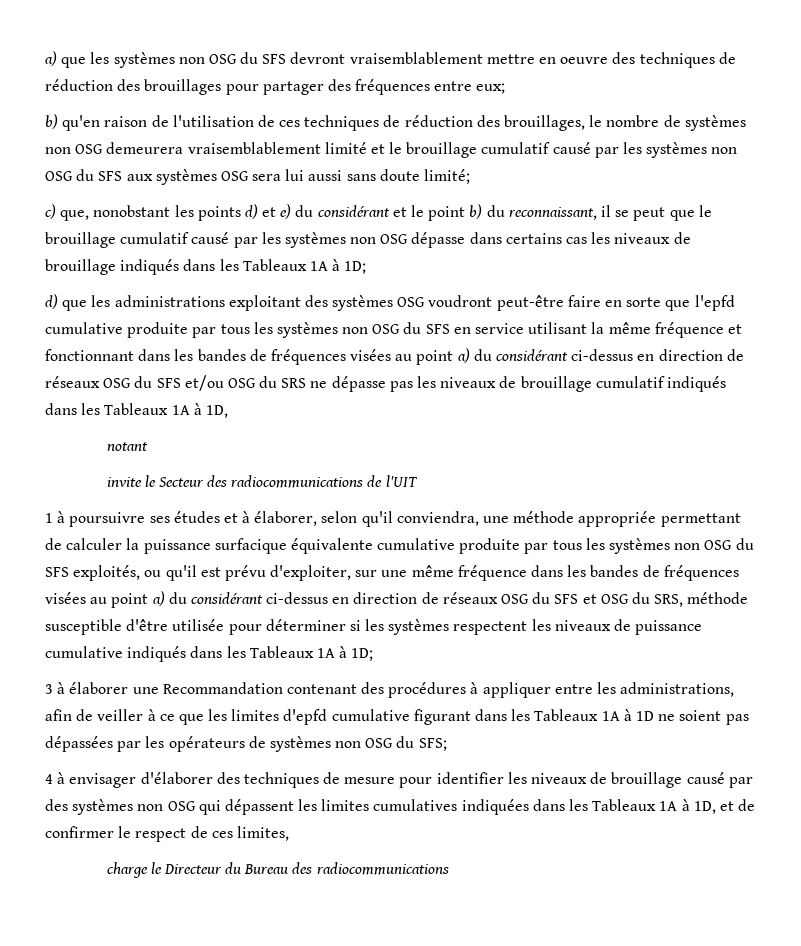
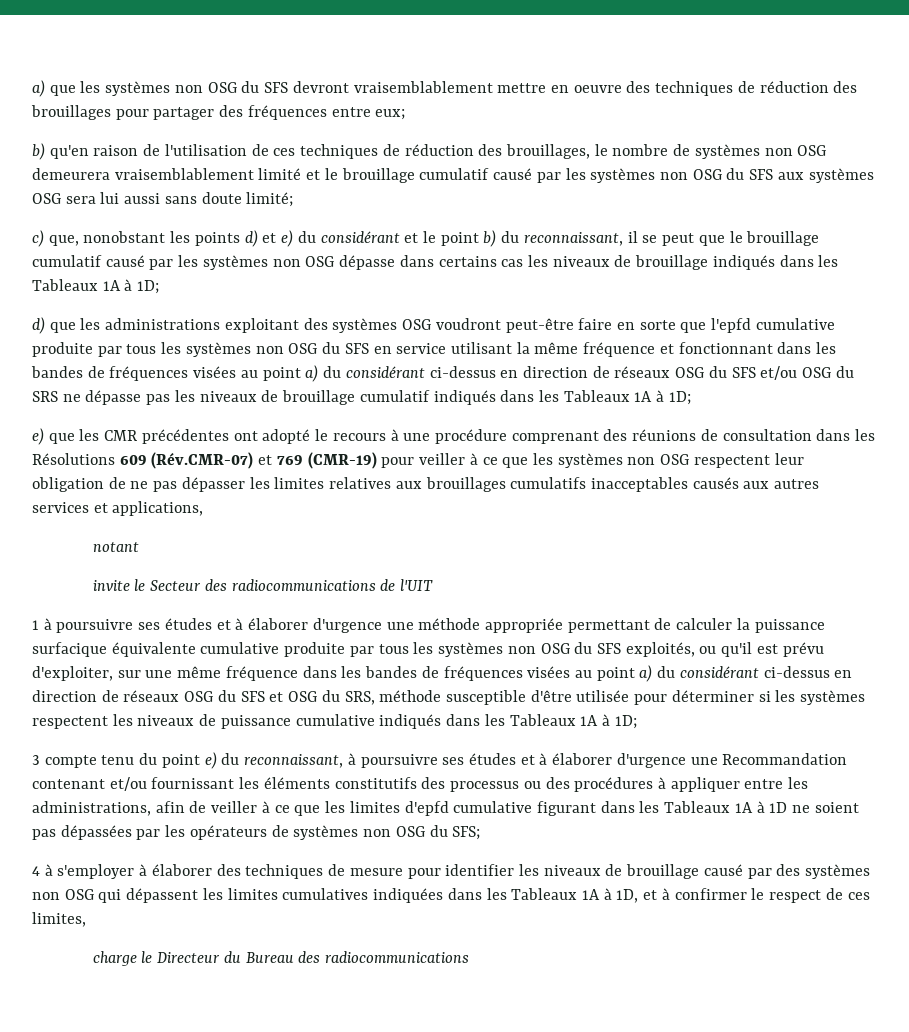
[205,405,228,418] 1D, -> [668,391,691,405] [32,428,876,445] [32,452,804,469] [32,477,820,492] [32,501,204,516] 1D; // e) que les CMR précédentes ont adopté le recours à une procédure comprenant des réunions de consultation dans les Résolutions 609 (Rév.CMR-07) et 769 (CMR-19) pour veiller à ce que les systèmes non OSG respectent leur obligation de ne pas dépasser les limites relatives aux brouillages cumulatifs inacceptables causés aux autres services et applications,
[254,511,479,527] élaborer, selon qu'il conviendra, -> [248,618,382,633] élaborer d'urgence
[57,682,129,694] à élaborer -> [44,752,686,769] compte tenu du point e) du reconnaissant, à poursuivre ses études et à élaborer d'urgence
(357, 689) none -> [109,777,541,792] et/ou fournissant les éléments constitutifs des processus ou
[69,772,213,788] envisager d'élaborer -> [57,864,212,879] s'employer à élaborer
[738,799,756,811] de -> [661,888,670,900] à

